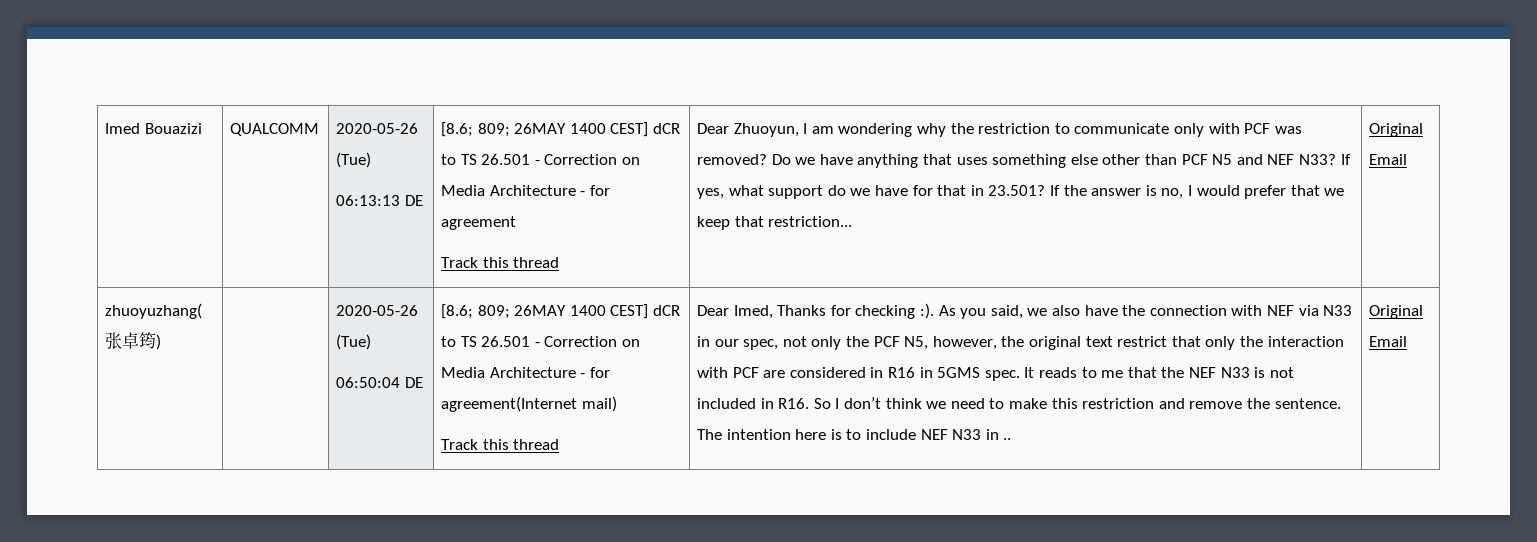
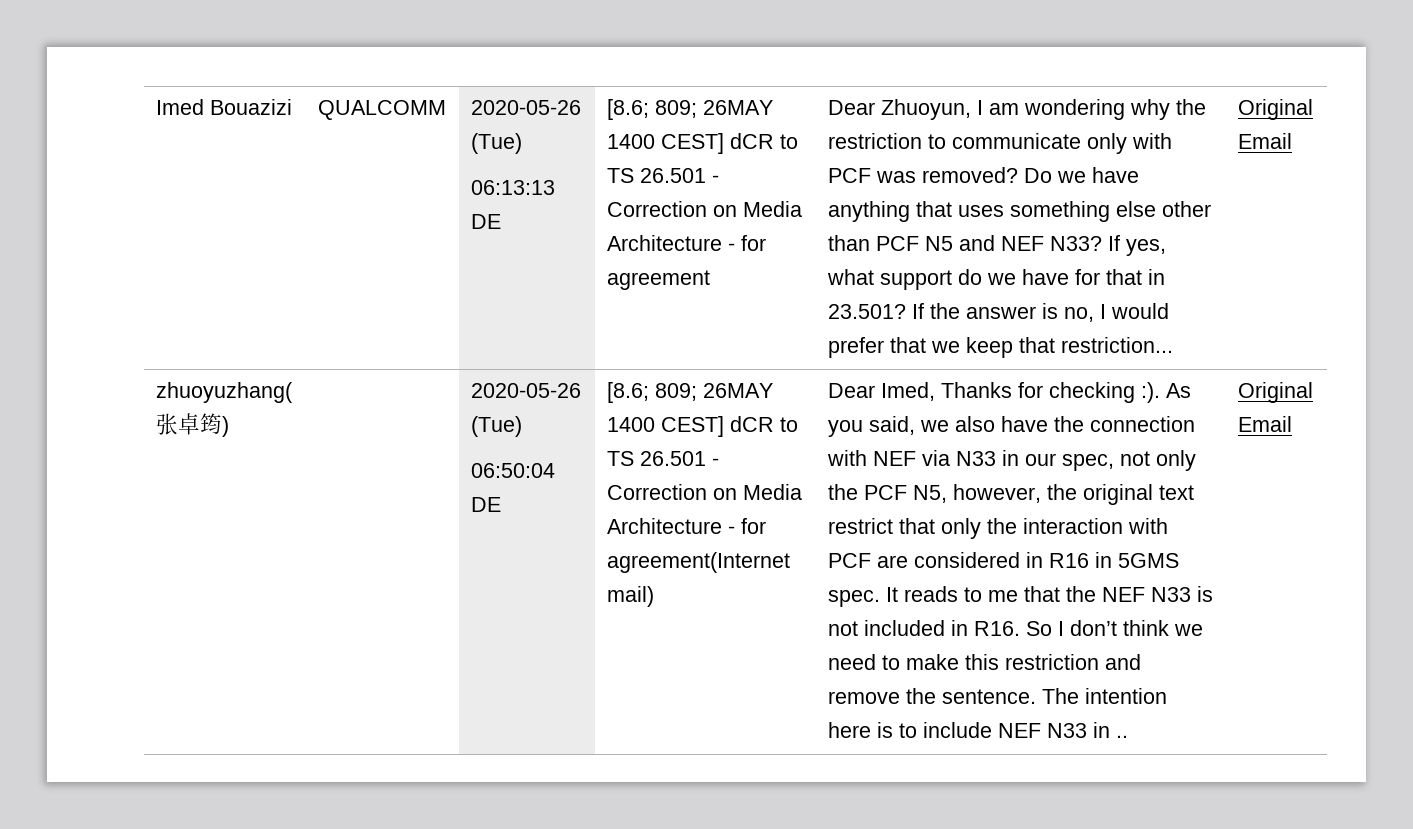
[441,257,560,268] // Track this thread -> (711, 280) none
[441,439,560,450] // Track this thread -> (655, 596) none

